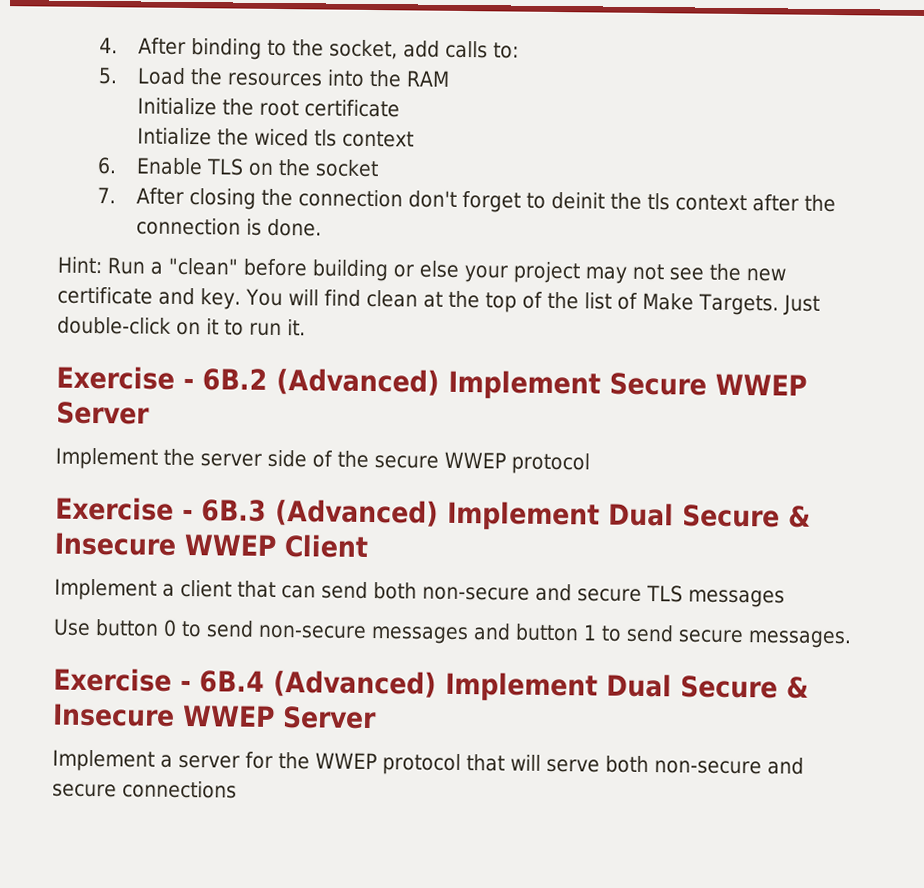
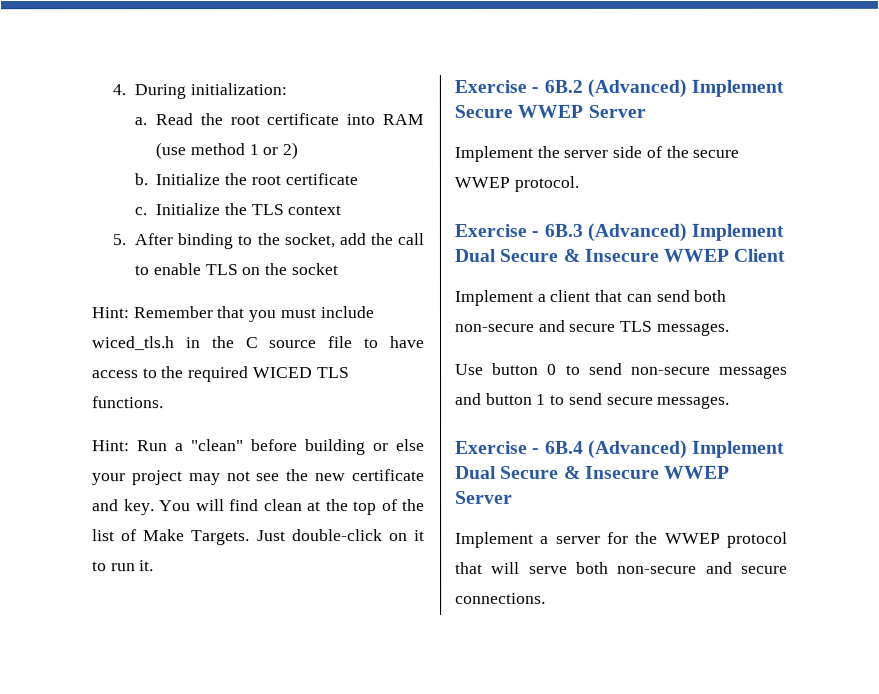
(119, 45) none -> [134,83,287,100] [133,113,424,126] [155,142,298,160] [133,173,358,186] [133,203,342,216] [112,234,127,246] During initialization: // a. Read the root certificate into RAM (use method 1 or 2) // b. Initialize the root certificate // c. Initialize the TLS context // 5.
[445,40,520,59] [98,67,451,88] [137,97,401,118] [137,127,415,148] [97,157,380,178] [97,187,837,213] [136,217,323,237] calls to: // 5. Load the resources into the RAM // Initialize the root certificate // Intialize the wiced tls context // 6. Enable TLS on the socket // 7. After closing the connection don't forget to deinit the tls context after the connection is done. -> [369,233,425,246] [134,263,338,276] [91,306,374,323] [91,336,425,351] [92,366,350,383] [92,396,164,409] the call to enable TLS on the socket // Hint: Remember that you must include wiced_tls.h in the C source file to have access to the required WICED TLS functions.
[511,452,590,475] protocol -> [513,175,579,192] protocol.
[688,589,785,608] messages -> [655,322,729,336] messages.
[122,780,237,799] connections -> [455,592,546,604] connections.

